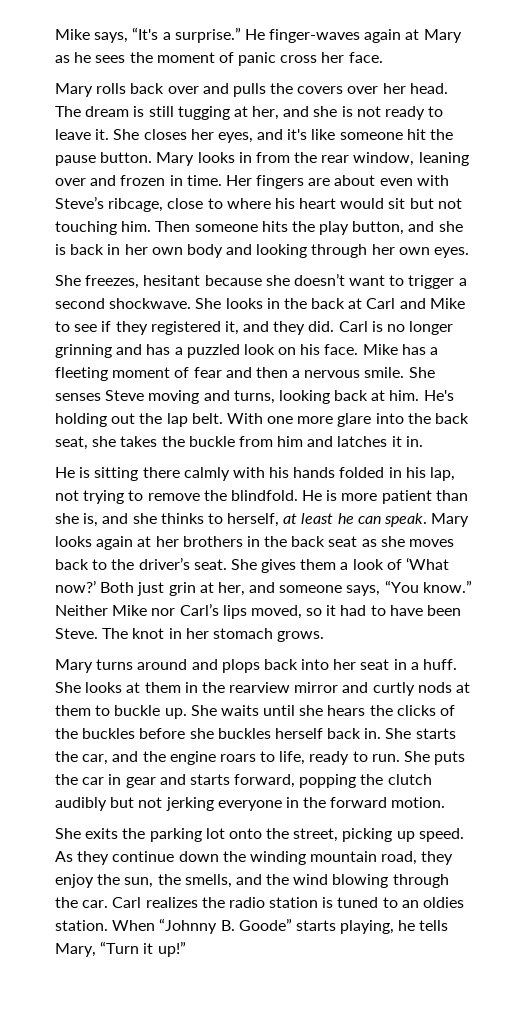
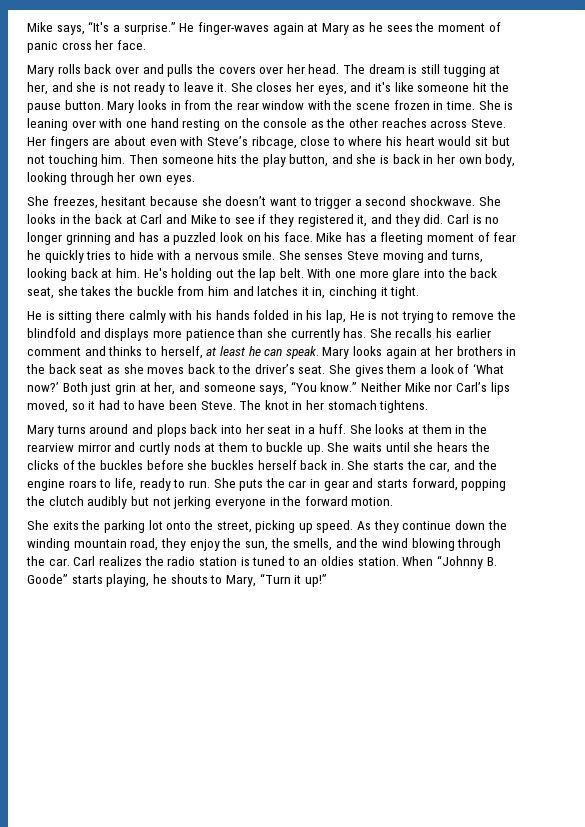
[353,152,469,166] [55,175,222,186] window, leaning over and frozen in time. -> [262,100,514,110] [27,118,507,131] window with the scene frozen in time. She is leaning over with one hand resting on the console as the other reaches across Steve.
[186,244,253,258] body and -> [485,154,516,167] body,
[225,367,288,378] and then -> [27,250,181,263] he quickly tries to hide with
[405,436,423,447] in. -> [312,286,420,299] in, cinching it tight.
(456, 474) none -> [349,311,378,320] He is
[230,490,468,504] [55,513,157,527] blindfold. He is more patient than she is, and she -> [27,328,491,341] [27,346,106,356] blindfold and displays more patience than she currently has. She recalls his earlier comment and
[277,631,325,642] grows. -> [379,400,429,413] tightens.
[419,920,449,931] tells -> [170,574,223,584] shouts to

